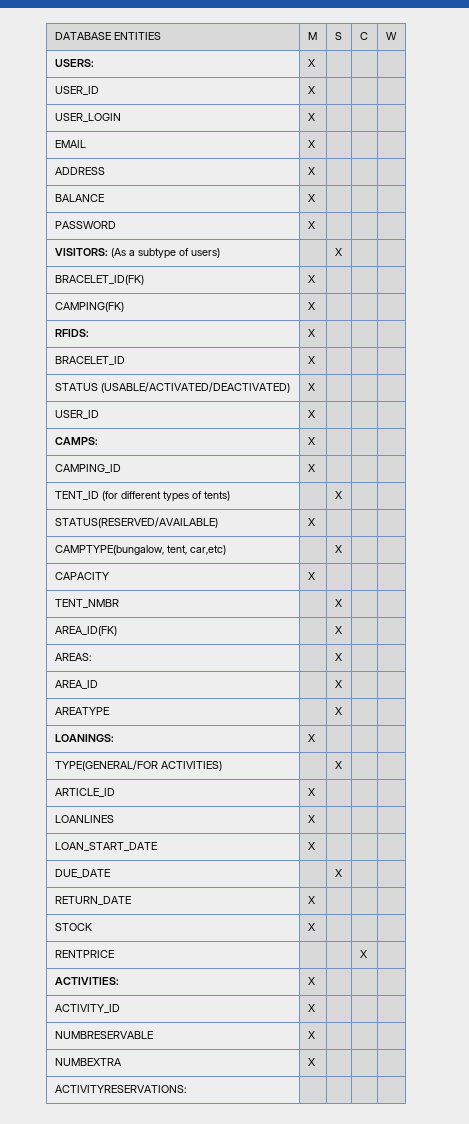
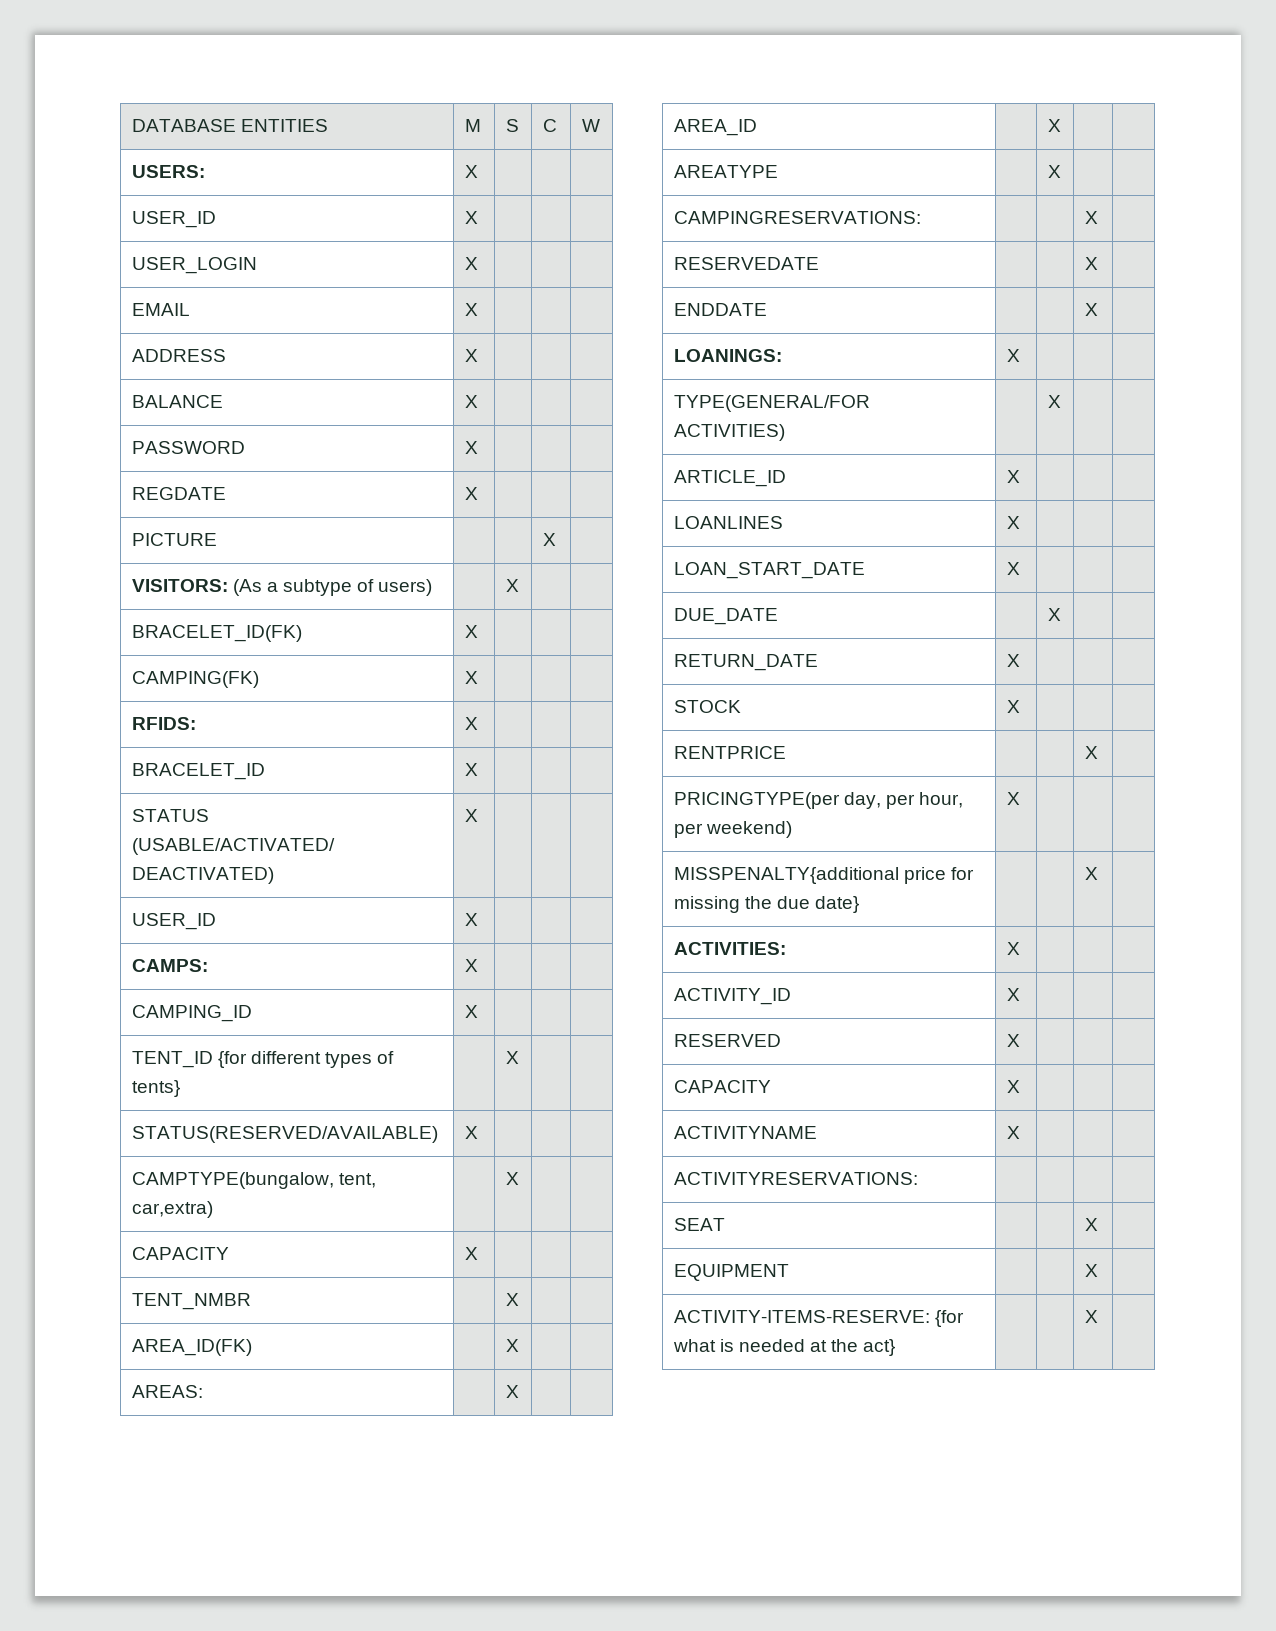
(315, 225) none -> [131,487,226,500] [464,487,478,500] [131,533,217,546] [542,533,556,546] // REGDATE | X | | | // PICTURE | | | X |
[101,491,118,501] (for -> [217,1051,247,1068] {for
[203,491,230,501] tents) -> [131,1080,180,1097] tents}
[189,545,226,555] car,etc) -> [131,1201,213,1218] car,extra)
(342, 711) none -> [673,211,921,224] [1084,211,1098,224] [673,257,819,270] [1084,257,1098,270] [673,303,767,316] [1084,303,1098,316] // CAMPINGRESERVATIONS: | | | X | // RESERVEDATE | | | X | // ENDDATE | | | X |
(367, 954) none -> [673,792,964,809] [673,821,792,838] [1006,792,1020,805] [673,867,975,884] [673,896,860,913] [1084,867,1098,880] // PRICINGTYPE(per day, per hour, per weekend) | X | | | // MISSPENALTY{additional price for missing the due date} | | | X |
[54,1031,153,1039] [307,1031,315,1039] [54,1058,122,1066] NUMBRESERVABLE | X | | | // NUMBEXTRA -> [673,1034,781,1047] [1006,1034,1020,1047] [673,1080,771,1093] [1006,1080,1020,1093] [673,1126,817,1139] RESERVED | X | | | // CAPACITY | X | | | // ACTIVITYNAME
(186, 1089) none -> [673,1218,725,1231] [1084,1218,1098,1231] [673,1264,789,1281] [1084,1264,1098,1277] [673,1310,964,1327] [672,1339,896,1356] [1084,1310,1098,1323] // SEAT | | | X | // EQUIPMENT | | | X | // ACTIVITY-ITEMS-RESERVE: {for what is needed at the act} | | | X |

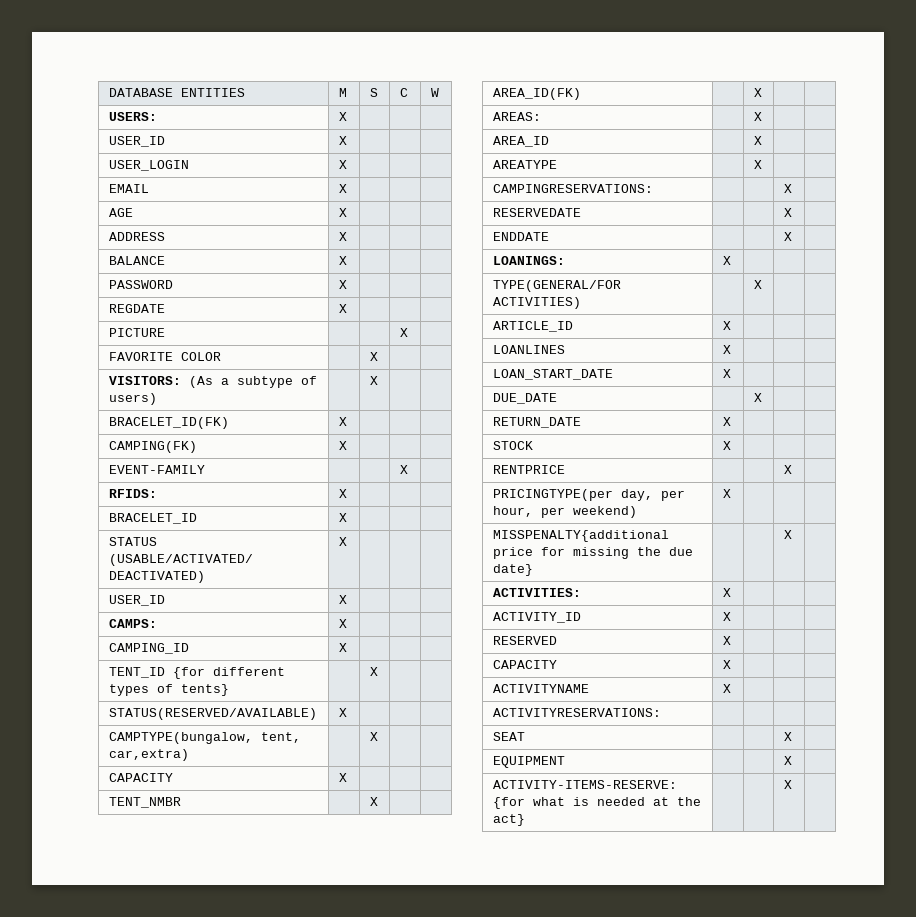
(478, 309) none -> [108,208,133,217] [338,208,347,217] // AGE | X | | |
(556, 539) none -> [108,352,221,361] [369,352,378,361] // FAVORITE COLOR | | X | |
(478, 677) none -> [108,465,205,474] [399,465,408,474] // EVENT-FAMILY | | | X |

